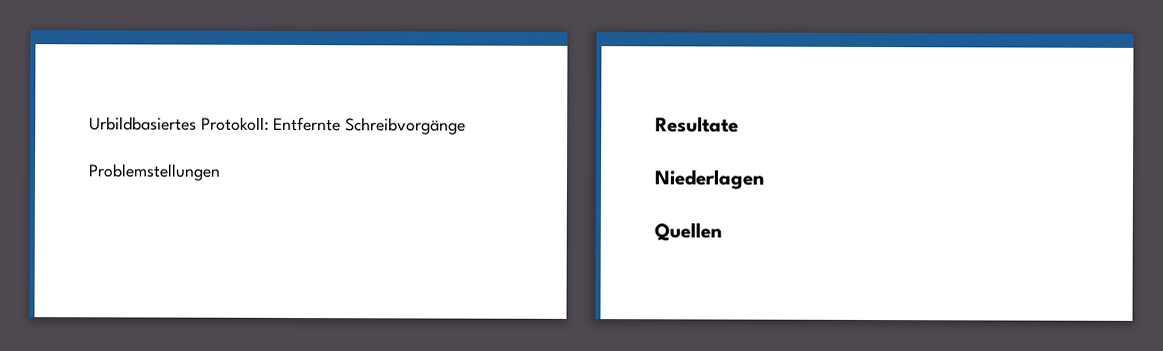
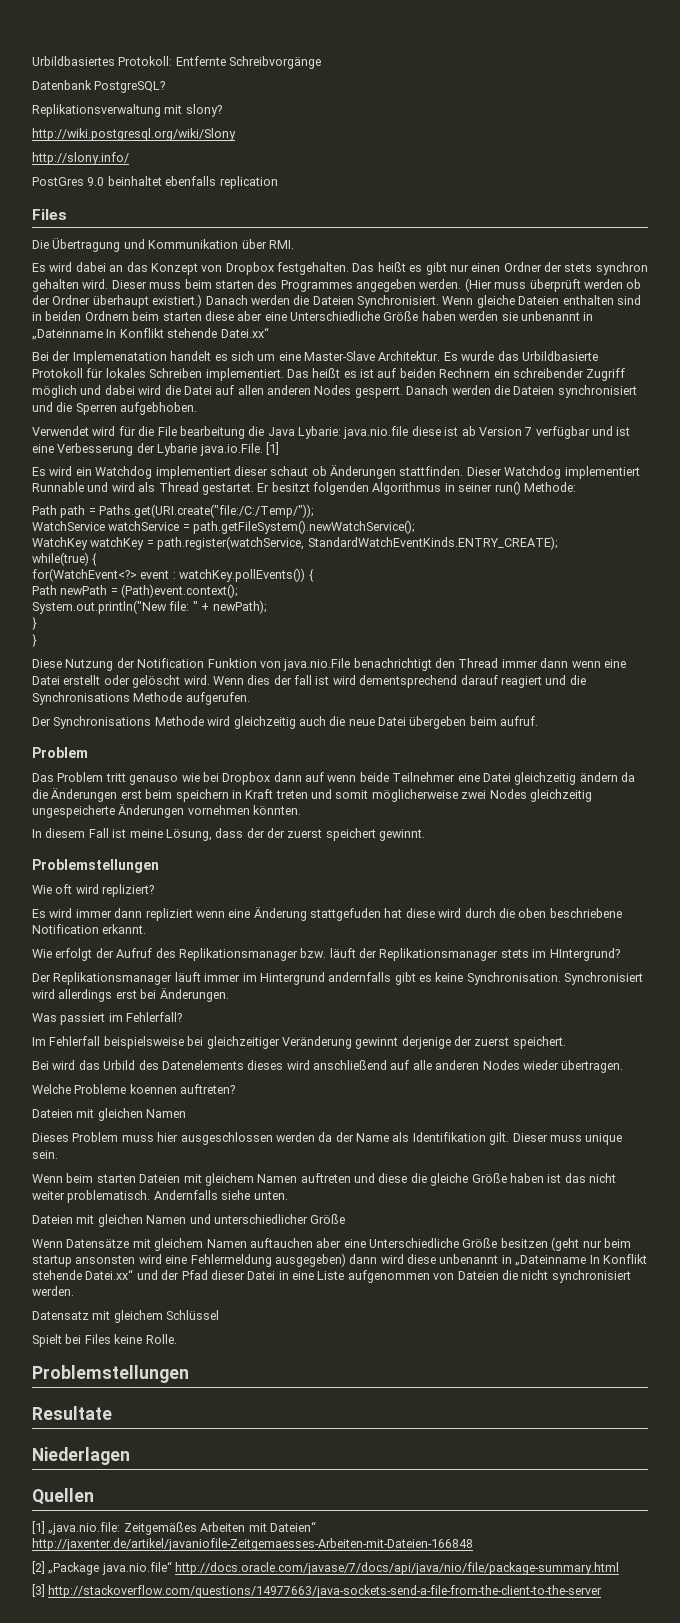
[88,163,221,181] [655,116,739,133] [654,169,765,190] [654,222,722,242] Problemstellungen // Resultate // Niederlagen // Quellen -> [32,80,166,93] [32,104,222,117] [32,128,236,141] [32,152,129,165] [32,176,278,189] [32,209,67,220] [32,238,294,252] [32,262,648,275] [32,278,642,292] [32,294,641,308] [32,311,594,321] [32,327,269,340] [32,351,598,364] [32,368,626,381] [32,385,637,398] [32,402,198,415] [32,426,631,439] [32,442,279,456] [32,465,640,479] [32,481,576,495] [32,504,315,518] [32,520,416,534] [32,536,558,550] [32,552,98,566] [32,568,314,582] [32,584,239,598] [32,600,267,614] [32,617,37,630] [32,634,37,647] [32,658,626,671] [32,675,586,688] [32,692,250,705] [32,716,539,729] [32,747,88,758] [32,772,635,785] [32,788,592,802] [32,804,302,818] [32,828,426,841] [32,859,159,873] [32,884,155,897] [32,907,622,921] [32,924,147,934] [32,948,620,961] [32,972,644,985] [32,988,229,1002] [32,1012,183,1025] [32,1036,566,1049] [32,1060,624,1073] [32,1084,236,1094] [32,1108,187,1121] [32,1132,623,1145] [32,1150,58,1159] [32,1173,616,1186] [32,1190,288,1203] [32,1214,346,1227] [32,1237,631,1251] [32,1253,647,1267] [32,1269,631,1283] [32,1286,74,1296] [32,1310,220,1323] [32,1334,177,1347] [32,1365,189,1383] [32,1406,112,1420] [32,1447,130,1465] [32,1488,94,1505] [32,1521,316,1535] [32,1538,473,1551] [32,1561,620,1575] [32,1584,603,1598] Datenbank PostgreSQL? // Replikationsverwaltung mit slony? // http://wiki.postgresql.org/wiki/Slony // http://slony.info/ // PostGres 9.0 beinhaltet ebenfalls replication // Files // Die Übertragung und Kommunikation über RMI. // Es wird dabei an das Konzept von Dropbox festgehalten. Das heißt es gibt nur einen Ordner der stets synchron gehalten wird. Dieser muss beim starten des Programmes angegeben werden. (Hier muss überprüft werden ob der Ordner überhaupt existiert.) Danach werden die Dateien Synchronisiert. Wenn gleiche Dateien enthalten sind in beiden Ordnern beim starten diese aber eine Unterschiedliche Größe haben werden sie unbenannt in „Dateinname In Konflikt stehende Datei.xx“ // Bei der Implemenatation handelt es sich um eine Master-Slave Architektur. Es wurde das Urbildbasierte Protokoll für lokales Schreiben implementiert. Das heißt es ist auf beiden Rechnern ein schreibender Zugriff möglich und dabei wird die Datei auf allen anderen Nodes gesperrt. Danach werden die Dateien synchronisiert und die Sperren aufgebhoben. // Verwendet wird für die File bearbeitung die Java Lybarie: java.nio.file diese ist ab Version 7 verfügbar und ist eine Verbesserung der Lybarie java.io.File. [1] // Es wird ein Watchdog implementiert dieser schaut ob Änderungen stattfinden. Dieser Watchdog implementiert Runnable und wird als Thread gestartet. Er besitzt folgenden Algorithmus in seiner run() Methode: // Path path = Paths.get(URI.create("file:/C:/Temp/")); // WatchService watchService = path.getFileSystem().newWatchService(); // WatchKey watchKey = path.register(watchService, StandardWatchEventKinds.ENTRY_CREATE); // while(true) { // for(WatchEvent<?> event : watchKey.pollEvents()) { // Path newPath = (Path)event.context(); // System.out.println("New file: " + newPath); // } // } // Diese Nutzung der Notification Funktion von java.nio.File benachrichtigt den Thread immer dann wenn eine Datei erstellt oder gelöscht wird. Wenn dies der fall ist wird dementsprechend darauf reagiert und die Synchronisations Methode aufgerufen. // Der Synchronisations Methode wird gleichzeitig auch die neue Datei übergeben beim aufruf. // Problem // Das Problem tritt genauso wie bei Dropbox dann auf wenn beide Teilnehmer eine Datei gleichzeitig ändern da die Änderungen erst beim speichern in Kraft treten und somit möglicherweise zwei Nodes gleichzeitig ungespeicherte Änderungen vornehmen könnten. // In diesem Fall ist meine Lösung, dass der der zuerst speichert gewinnt. // Problemstellungen // Wie oft wird repliziert? // Es wird immer dann repliziert wenn eine Änderung stattgefuden hat diese wird durch die oben beschriebene Notification erkannt. // Wie erfolgt der Aufruf des Replikationsmanager bzw. läuft der Replikationsmanager stets im HIntergrund? // Der Replikationsmanager läuft immer im Hintergrund andernfalls gibt es keine Synchronisation. Synchronisiert wird allerdings erst bei Änderungen. // Was passiert im Fehlerfall? // Im Fehlerfall beispielsweise bei gleichzeitiger Veränderung gewinnt derjenige der zuerst speichert. // Bei wird das Urbild des Datenelements dieses wird anschließend auf alle anderen Nodes wieder übertragen. // Welche Probleme koennen auftreten? // Dateien mit gleichen Namen // Dieses Problem muss hier ausgeschlossen werden da der Name als Identifikation gilt. Dieser muss unique sein. // Wenn beim starten Dateien mit gleichem Namen auftreten und diese die gleiche Größe haben ist das nicht weiter problematisch. Andernfalls siehe unten. // Dateien mit gleichen Namen und unterschiedlicher Größe // Wenn Datensätze mit gleichem Namen auftauchen aber eine Unterschiedliche Größe besitzen (geht nur beim startup ansonsten wird eine Fehlermeldung ausgegeben) dann wird diese unbenannt in „Dateinname In Konflikt stehende Datei.xx“ und der Pfad dieser Datei in eine Liste aufgenommen von Dateien die nicht synchronisiert werden. // Datensatz mit gleichem Schlüssel // Spielt bei Files keine Rolle. // Problemstellungen // Resultate // Niederlagen // Quellen // [1] „java.nio.file: Zeitgemäßes Arbeiten mit Dateien“ http://jaxenter.de/artikel/javaniofile-Zeitgemaesses-Arbeiten-mit-Dateien-166848 // [2] „Package java.nio.file“ http://docs.oracle.com/javase/7/docs/api/java/nio/file/package-summary.html // [3] http://stackoverflow.com/questions/14977663/java-sockets-send-a-file-from-the-client-to-the-server

